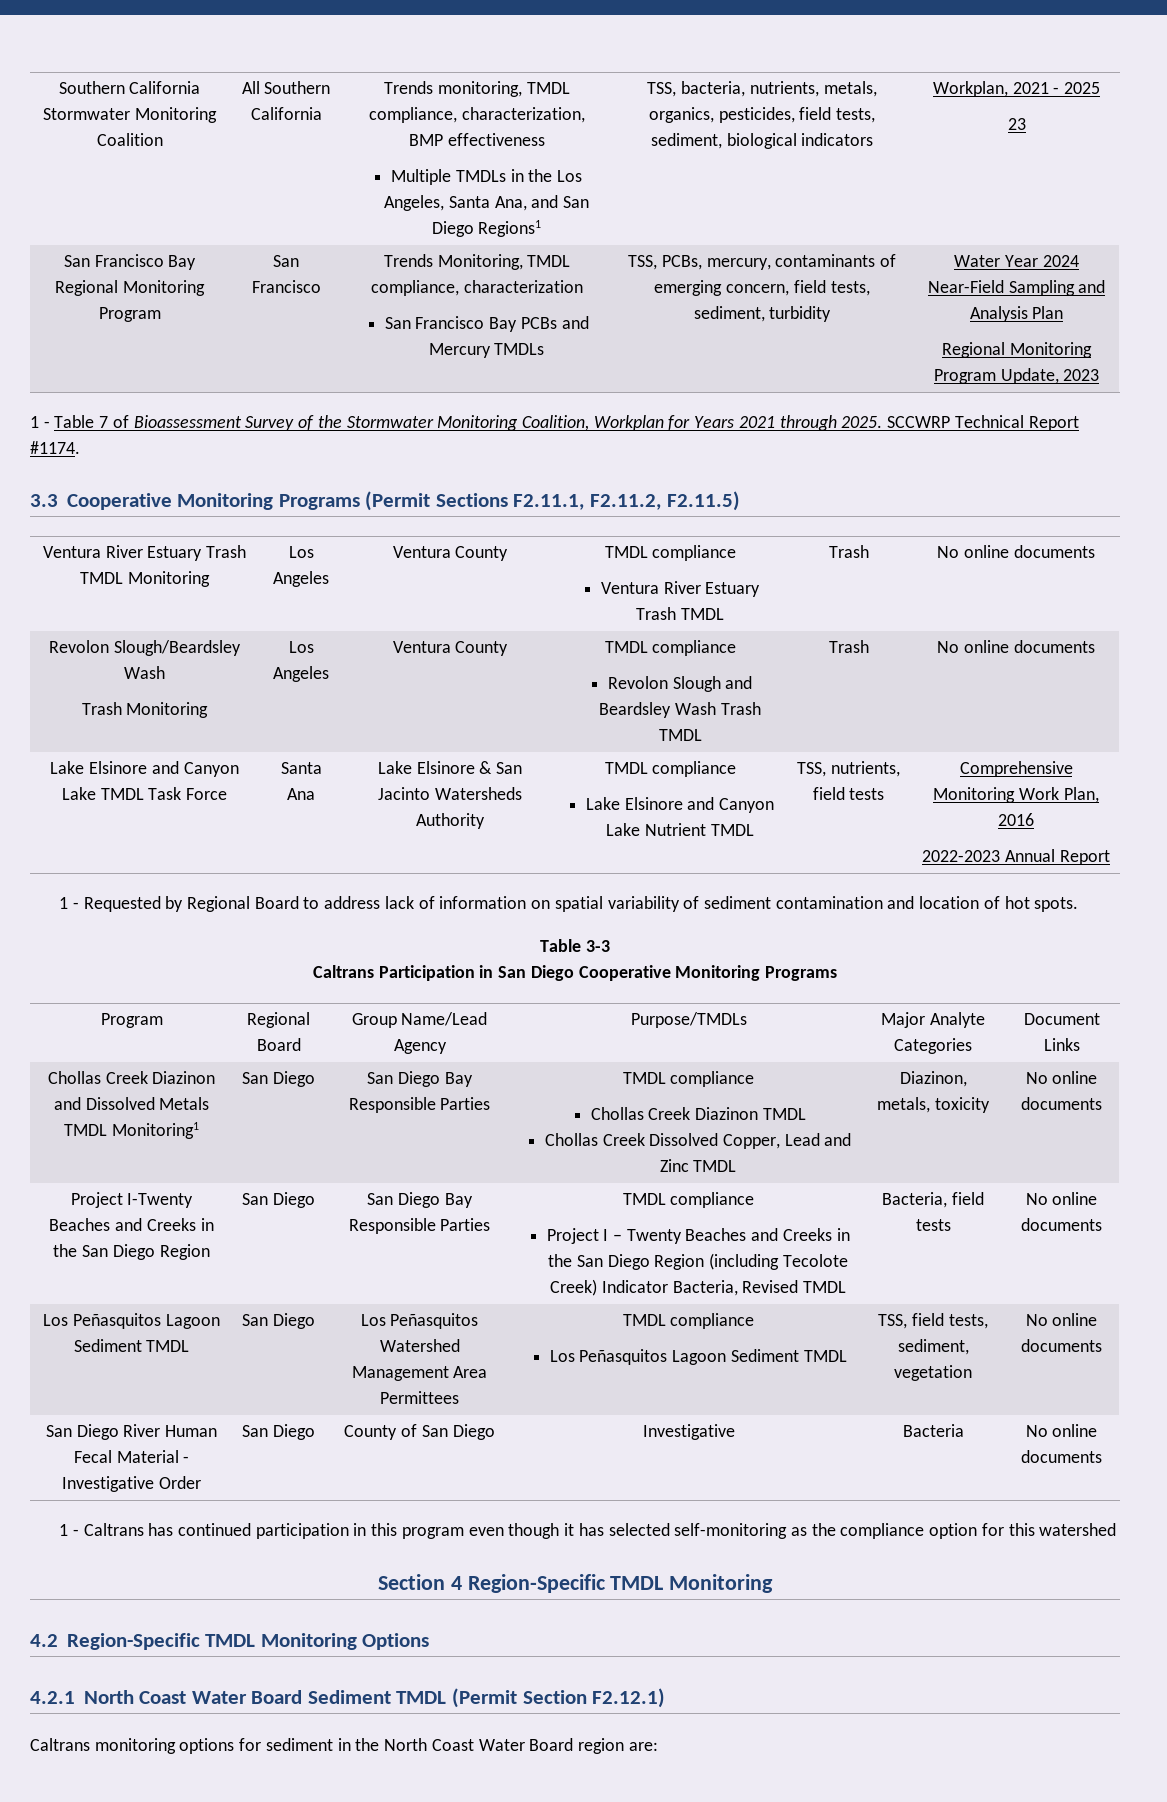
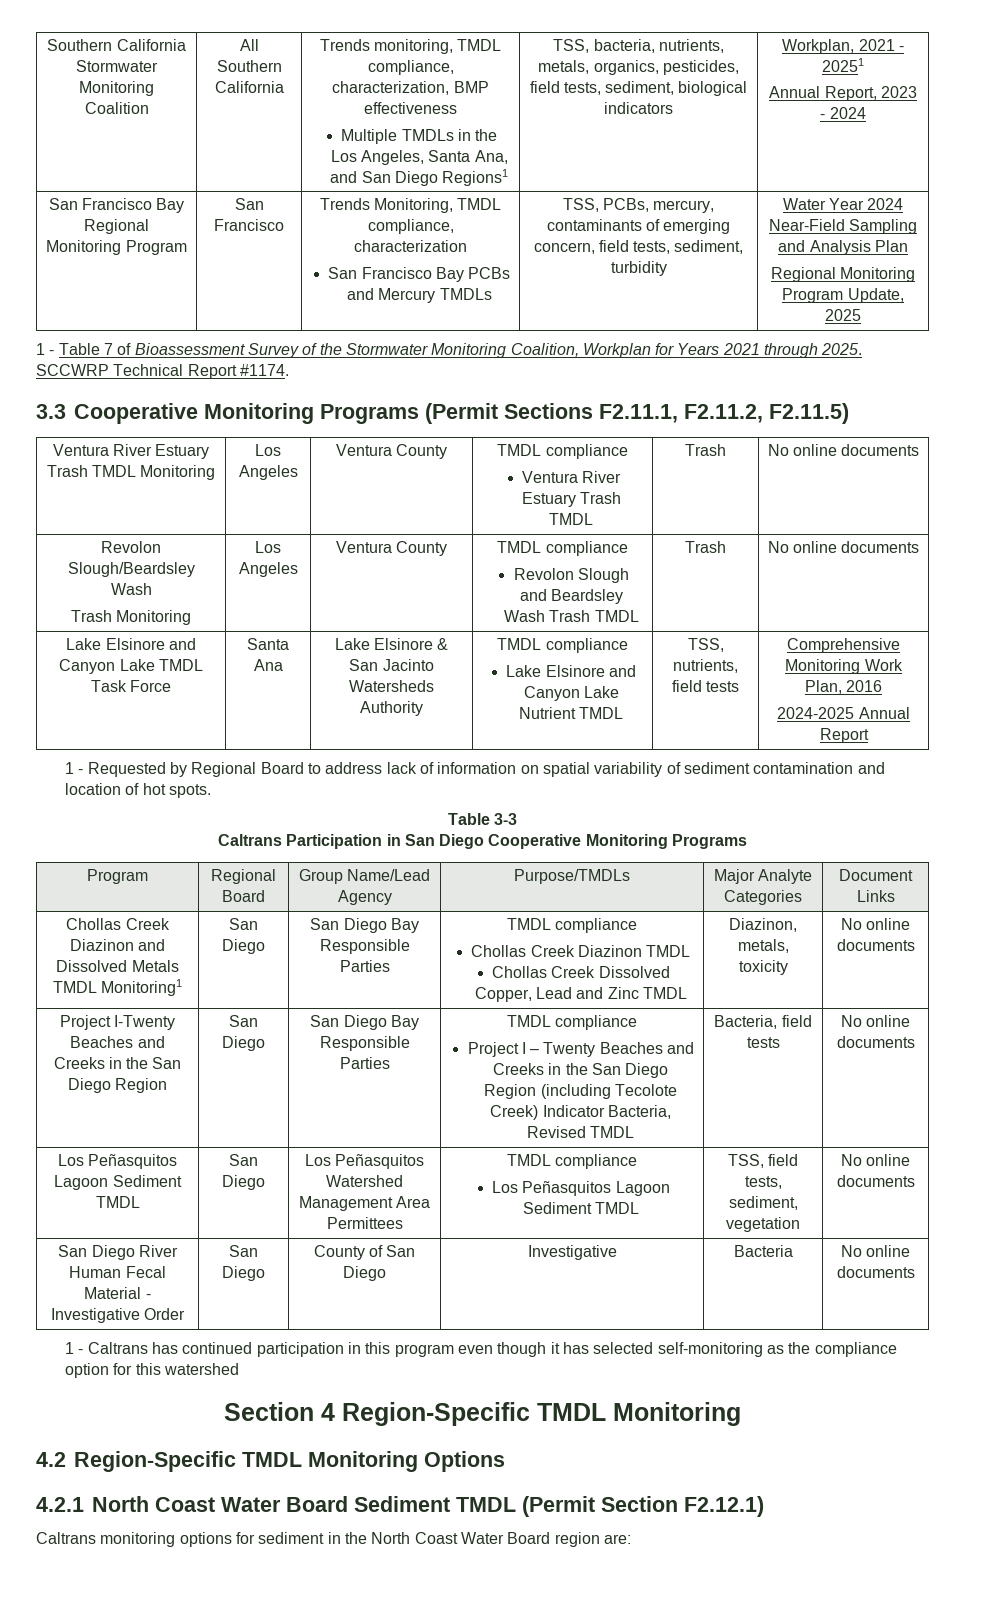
[1064,82,1101,94] [1007,118,1026,130] 2025 // 23 -> [822,58,864,72] [769,86,917,101] [820,107,866,119] 20251 // Annual Report, 2023 - 2024
[1063,369,1100,381] 2023 -> [825,309,861,321] 2025
[922,850,1001,862] 2022-2023 -> [777,707,855,719] 2024-2025

